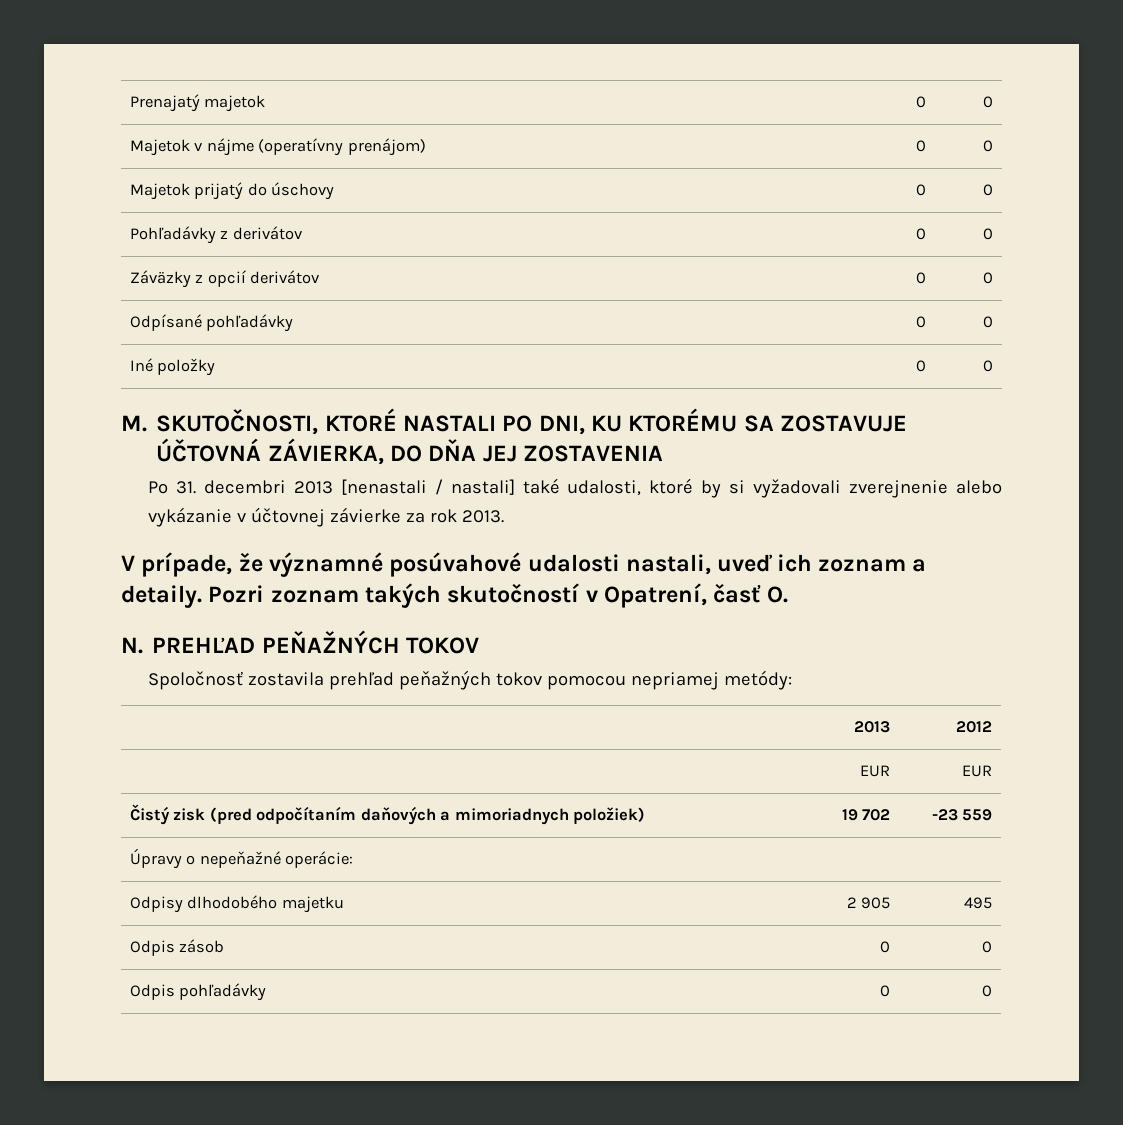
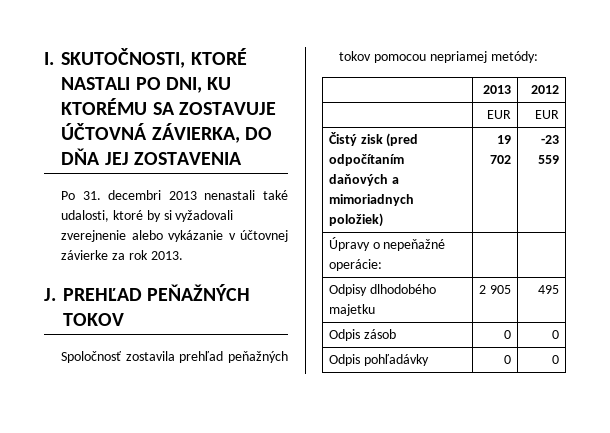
[129,94,266,112] [916,96,927,108] [983,96,994,108] [129,138,426,156] [916,140,927,152] [983,140,994,152] [129,182,335,200] [916,184,927,196] [983,184,994,196] [129,226,302,244] [916,228,927,240] [983,228,994,240] [129,270,320,288] [916,272,927,284] [983,272,994,284] [129,314,294,332] [916,316,927,328] [983,316,994,328] [129,358,216,376] [916,360,927,372] [983,360,994,372] [121,415,147,432] Prenajatý majetok | 0 | 0 // Majetok v nájme (operatívny prenájom) | 0 | 0 // Majetok prijatý do úschovy | 0 | 0 // Pohľadávky z derivátov | 0 | 0 // Záväzky z opcií derivátov | 0 | 0 // Odpísané pohľadávky | 0 | 0 // Iné položky | 0 | 0 // M. -> [44,52,54,65] I.
[340,479,515,495] [nenastali / nastali] -> [204,190,256,200] nenastali
[121,552,927,577] [121,583,788,608] [121,637,143,654] V prípade, že významné posúvahové udalosti nastali, uveď ich zoznam a detaily. Pozri zoznam takých skutočností v Opatrení, časť O. // N. -> [44,288,56,301] J.

